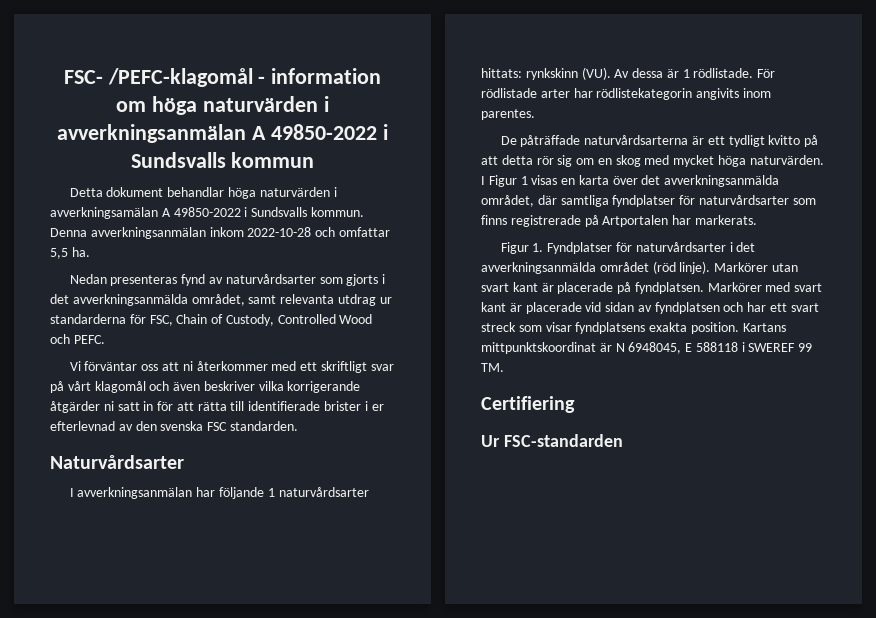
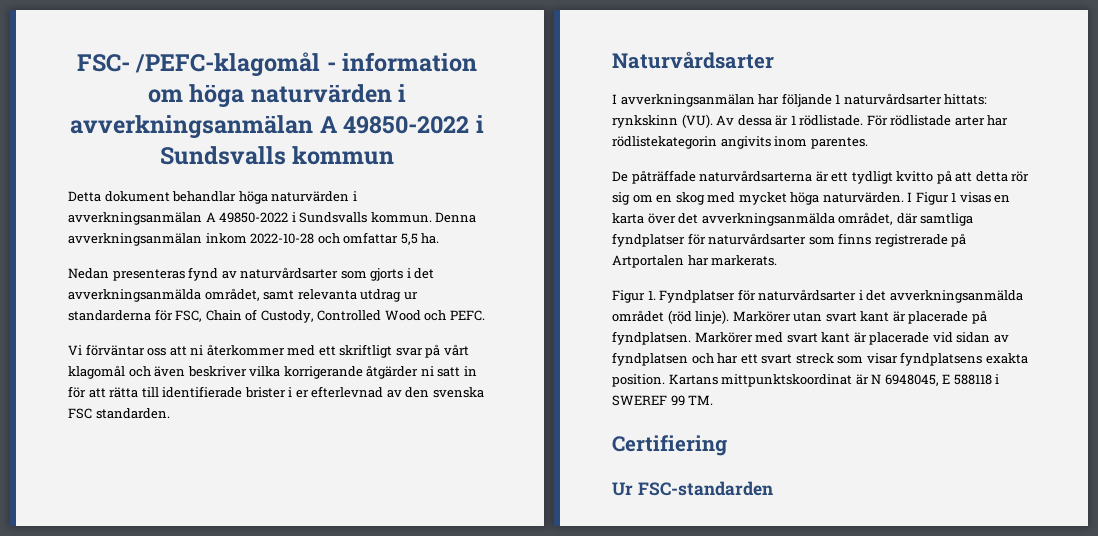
[50,207,158,219] avverkningsamälan -> [68,212,202,225] avverkningsanmälan

